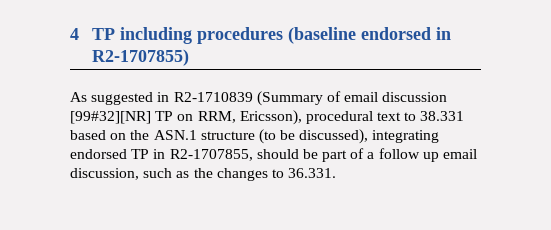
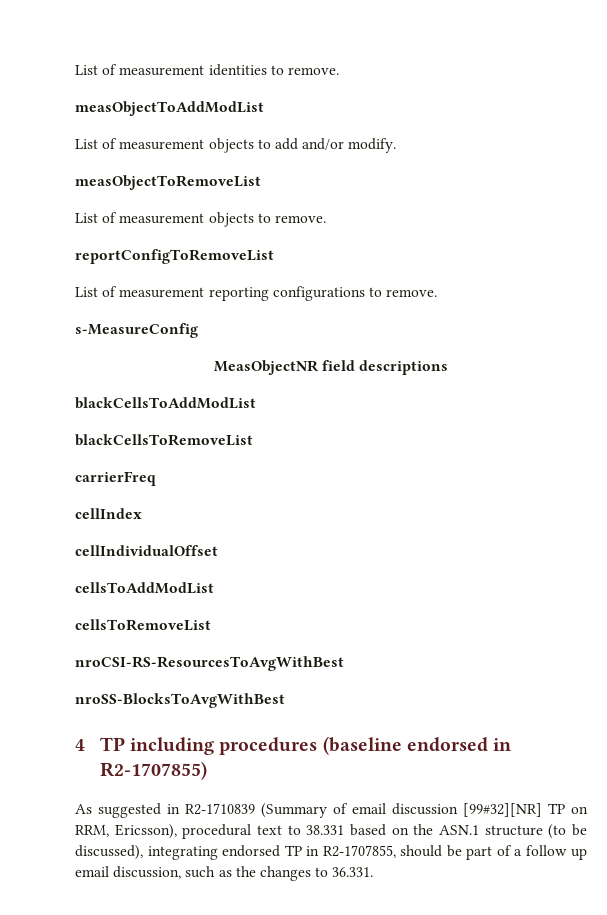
(70, 34) none -> [75,64,339,76] [75,101,264,116] [75,138,397,153] [75,175,261,190] [75,212,326,227] [75,249,274,264] [75,286,438,301] [75,323,198,338] [213,360,449,375] [75,397,256,409] [75,434,253,446] [75,471,156,486] [75,508,142,519] [75,545,218,556] [75,582,214,594] [75,619,211,631] [75,656,344,671] [75,693,285,708] List of measurement identities to remove. // measObjectToAddModList // List of measurement objects to add and/or modify. // measObjectToRemoveList // List of measurement objects to remove. // reportConfigToRemoveList // List of measurement reporting configurations to remove. // s-MeasureConfig // MeasObjectNR field descriptions // blackCellsToAddModList // blackCellsToRemoveList // carrierFreq // cellIndex // cellIndividualOffset // cellsToAddModList // cellsToRemoveList // nroCSI-RS-ResourcesToAvgWithBest // nroSS-BlocksToAvgWithBest //

